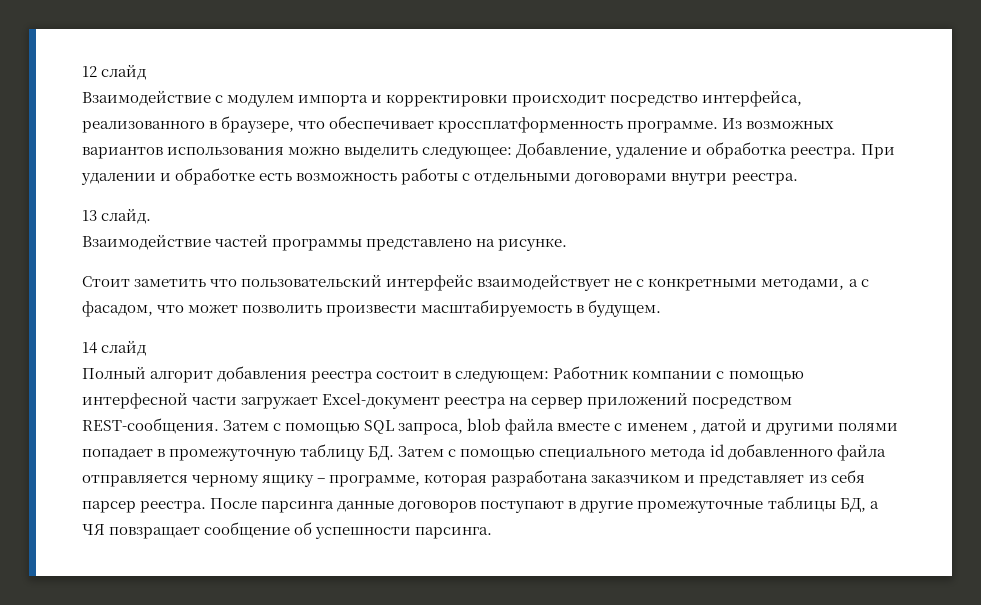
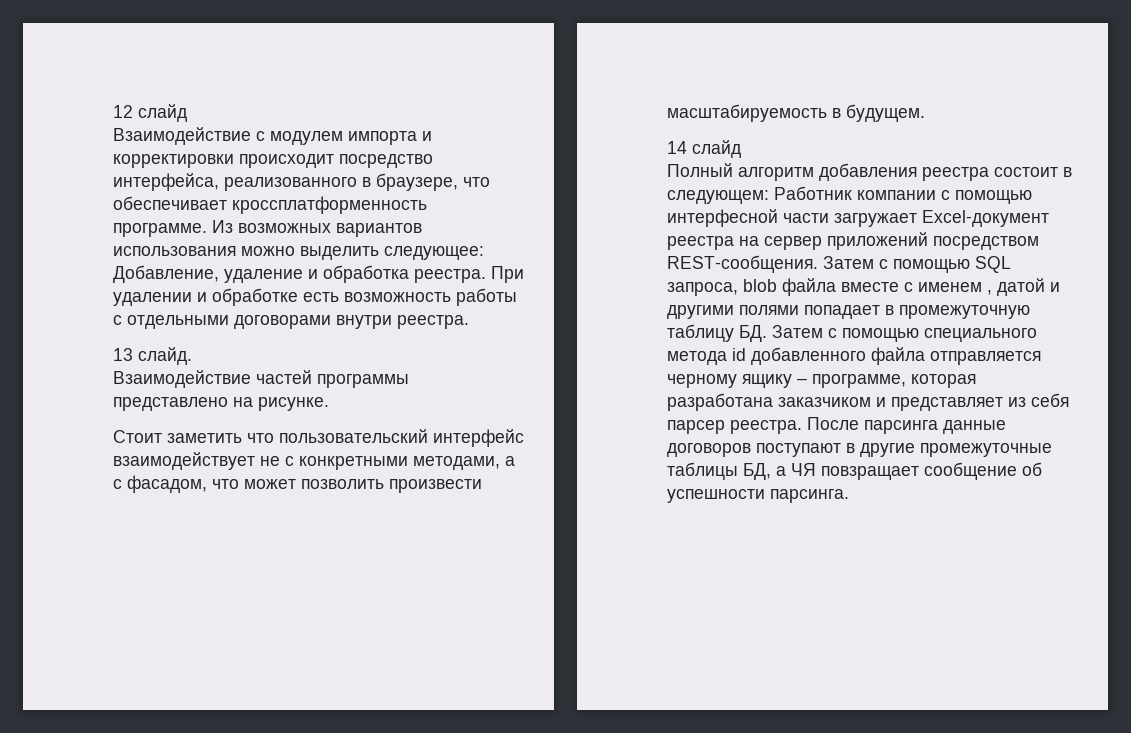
[150,371,214,383] алгорит -> [738,167,814,181] алгоритм

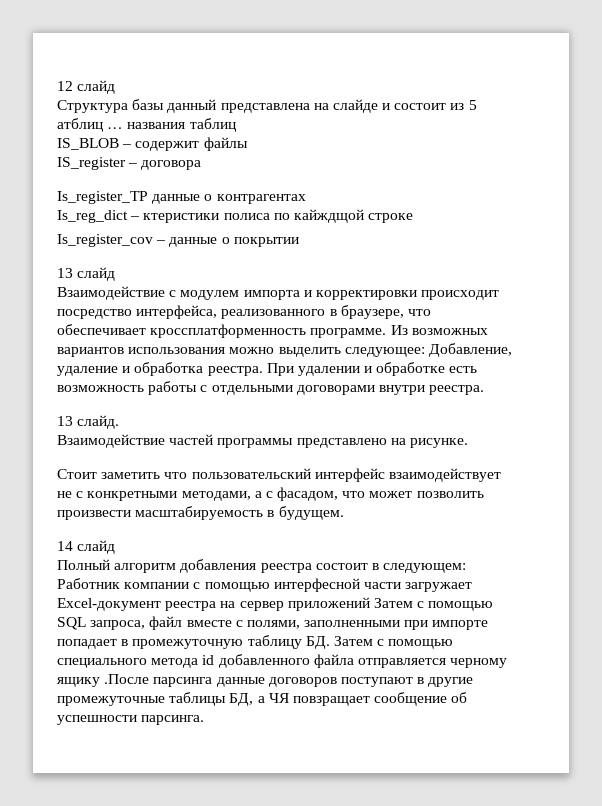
(187, 113) none -> [57,99,477,113] [57,118,236,132] [57,137,248,151] [57,157,202,170] [57,191,306,204] [57,209,414,223] [57,234,299,247] [57,267,116,281] // Структура базы данный представлена на слайде и состоит из 5 атблиц … названия таблиц // IS_BLOB – содержит файлы // IS_register – договора // Is_register_TP данные о контрагентах // Is_reg_dict – ктеристики полиса по кайждщой строке // Is_register_cov – данные о покрытии // 13 слайд
[933,236,1039,250] [667,255,818,273] посредством REST-сообщения. -> (370, 604) none
[743,278,1060,296] [667,305,799,319] blob файла вместе с именем , датой и другими полями -> [149,616,489,630] файл вместе с полями, заполненными при импорте
[797,374,976,388] [667,393,1069,411] [667,417,859,434] – программе, которая разработана заказчиком и представляет из себя парсер реестра. После -> [104,674,150,684] .После

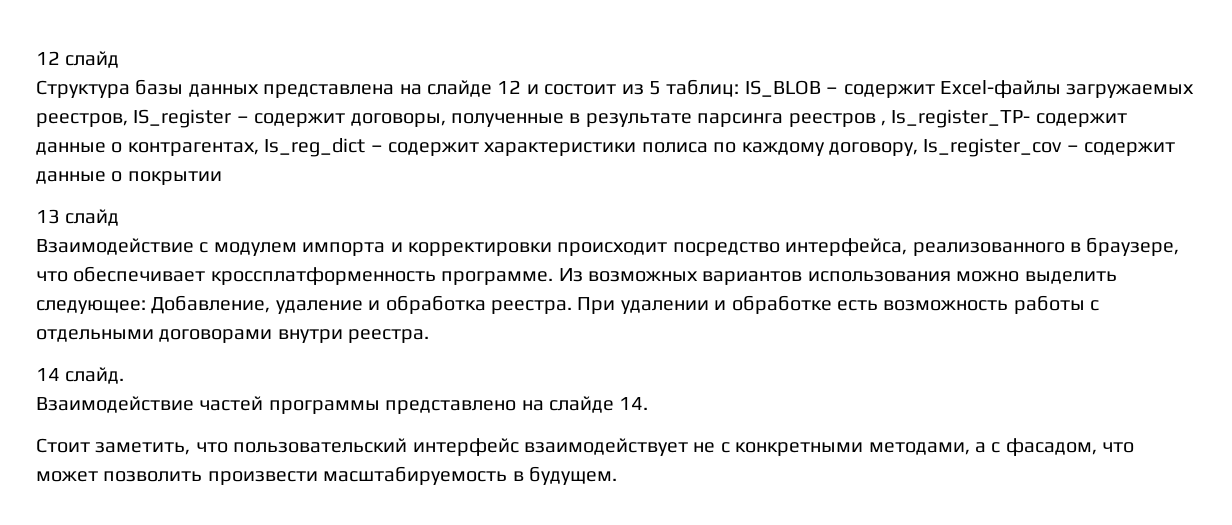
[167,99,217,113] данный -> [188,84,259,97] данных
(378, 106) none -> [497,80,522,94] 12
[57,118,236,132] [57,137,248,151] [57,157,202,170] [57,191,306,204] атблиц … названия таблиц // IS_BLOB – содержит файлы // IS_register – договора // Is_register_TP данные о контрагентах // -> [666,79,1195,98] [36,109,1127,128] [36,142,259,156] таблиц: IS_BLOB – содержит Excel-файлы загружаемых реестров, IS_register – содержит договоры, полученные в результате парсинга реестров , Is_register_TP- содержит данные о контрагентах,
[143,209,414,223] ктеристики полиса по кайждщой строке // -> [388,142,918,156] содержит характеристики полиса по каждому договору,
(166, 242) none -> [1084,142,1176,156] содержит
[57,416,73,426] 13 -> [36,368,60,381] 14
[409,438,468,448] рисунке. -> [549,396,649,413] слайде 14.
[101,472,161,479] заметить -> [95,442,191,455] заметить,
[57,540,116,554] [57,559,467,573] [57,578,473,592] [57,597,494,611] [57,616,489,630] [57,635,454,649] [57,654,508,668] [57,674,474,687] [57,692,468,706] [57,715,205,725] // 14 слайд // Полный алгоритм добавления реестра состоит в следующем: Работник компании с помощью интерфесной части загружает Excel-документ реестра на сервер приложений Затем с помощью SQL запроса, файл вместе с полями, заполненными при импорте попадает в промежуточную таблицу БД. Затем с помощью специального метода id добавленного файла отправляется черному ящику .После парсинга данные договоров поступают в другие промежуточные таблицы БД, а ЧЯ повзращает сообщение об успешности парсинга. -> (617, 475) none

